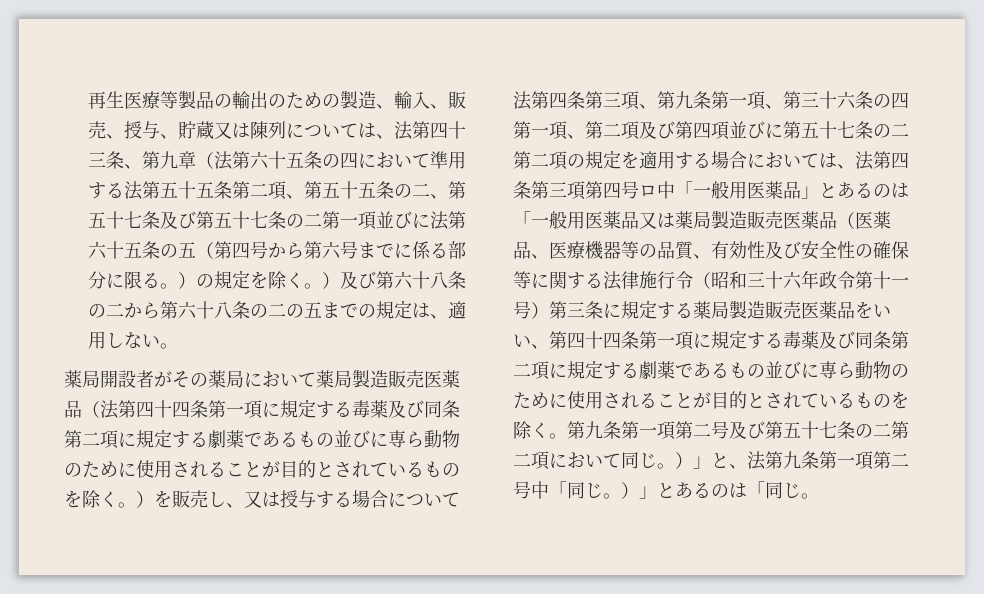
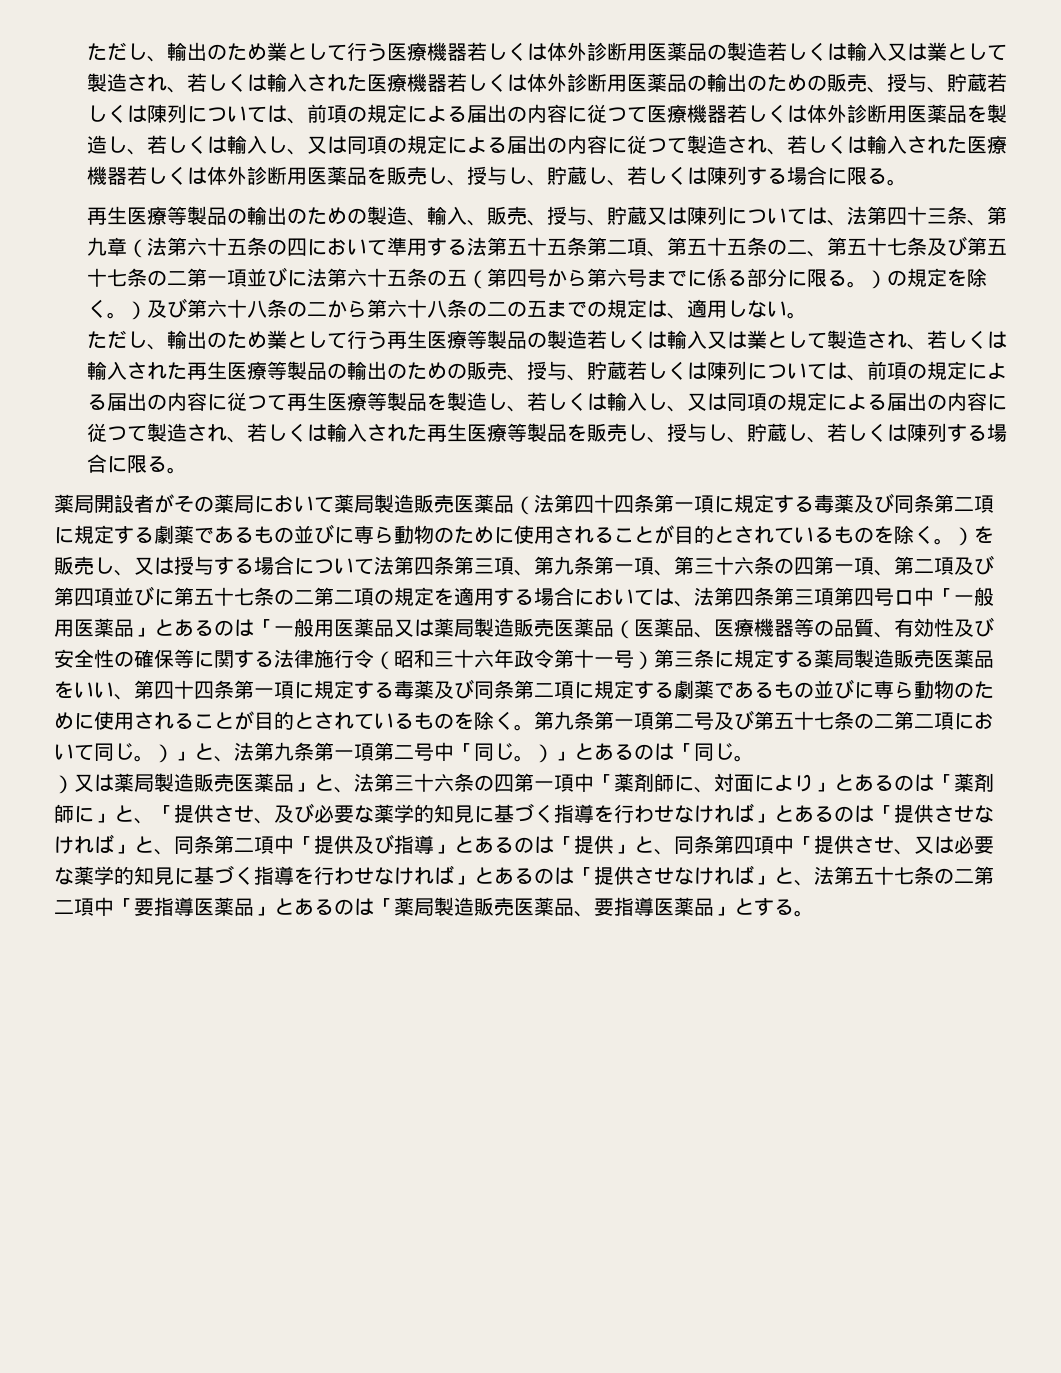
(88, 100) none -> [86,42,1007,62] [86,73,1007,93] [86,104,1007,124] [86,135,1007,155] [86,166,907,186] ただし、輸出のため業として行う医療機器若しくは体外診断用医薬品の製造若しくは輸入又は業として製造され、若しくは輸入された医療機器若しくは体外診断用医薬品の輸出のための販売、授与、貯蔵若しくは陳列については、前項の規定による届出の内容に従つて医療機器若しくは体外診断用医薬品を製造し、若しくは輸入し、又は同項の規定による届出の内容に従つて製造され、若しくは輸入された医療機器若しくは体外診断用医薬品を販売し、授与し、貯蔵し、若しくは陳列する場合に限る。 //
(179, 346) none -> [86,330,1007,350] [86,361,1007,381] [86,392,1007,412] [86,423,1007,443] [86,454,187,474] // ただし、輸出のため業として行う再生医療等製品の製造若しくは輸入又は業として製造され、若しくは輸入された再生医療等製品の輸出のための販売、授与、貯蔵若しくは陳列については、前項の規定による届出の内容に従つて再生医療等製品を製造し、若しくは輸入し、又は同項の規定による届出の内容に従つて製造され、若しくは輸入された再生医療等製品を販売し、授与し、貯蔵し、若しくは陳列する場合に限る。
(819, 496) none -> [54,773,994,794] [54,803,994,824] [54,834,994,855] [54,865,994,886] [54,897,814,917] // ）又は薬局製造販売医薬品」と、法第三十六条の四第一項中「薬剤師に、対面により」とあるのは「薬剤師に」と、「提供させ、及び必要な薬学的知見に基づく指導を行わせなければ」とあるのは「提供させなければ」と、同条第二項中「提供及び指導」とあるのは「提供」と、同条第四項中「提供させ、又は必要な薬学的知見に基づく指導を行わせなければ」とあるのは「提供させなければ」と、法第五十七条の二第二項中「要指導医薬品」とあるのは「薬局製造販売医薬品、要指導医薬品」とする。

